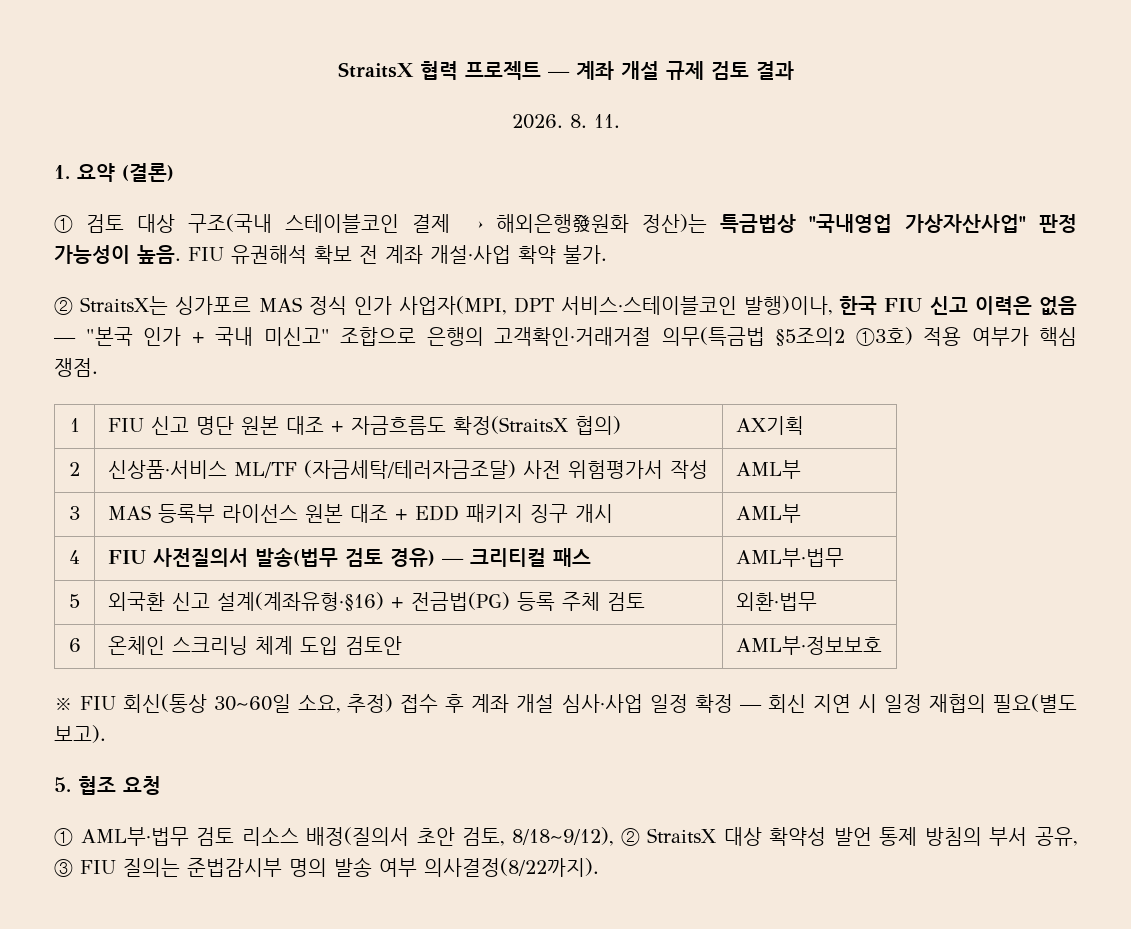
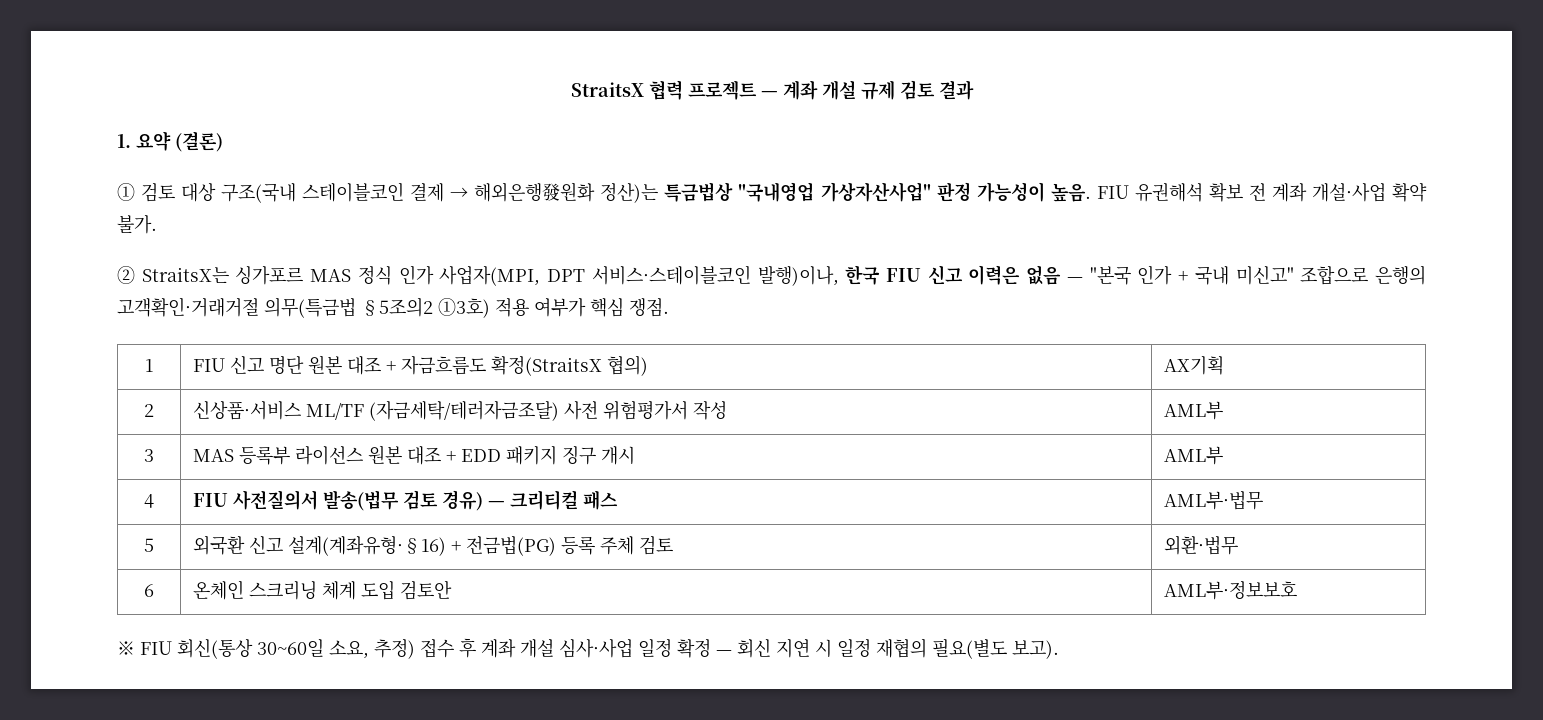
[511,114,620,129] // 2026. 8. 11. -> (974, 90) none
[54,776,161,795] [54,827,1077,846] [54,857,599,877] // 5. 협조 요청 // ① AML부·법무 검토 리소스 배정(질의서 초안 검토, 8/18~9/12), ② StraitsX 대상 확약성 발언 통제 방침의 부서 공유, ③ FIU 질의는 준법감시부 명의 발송 여부 의사결정(8/22까지). -> (1059, 649) none

